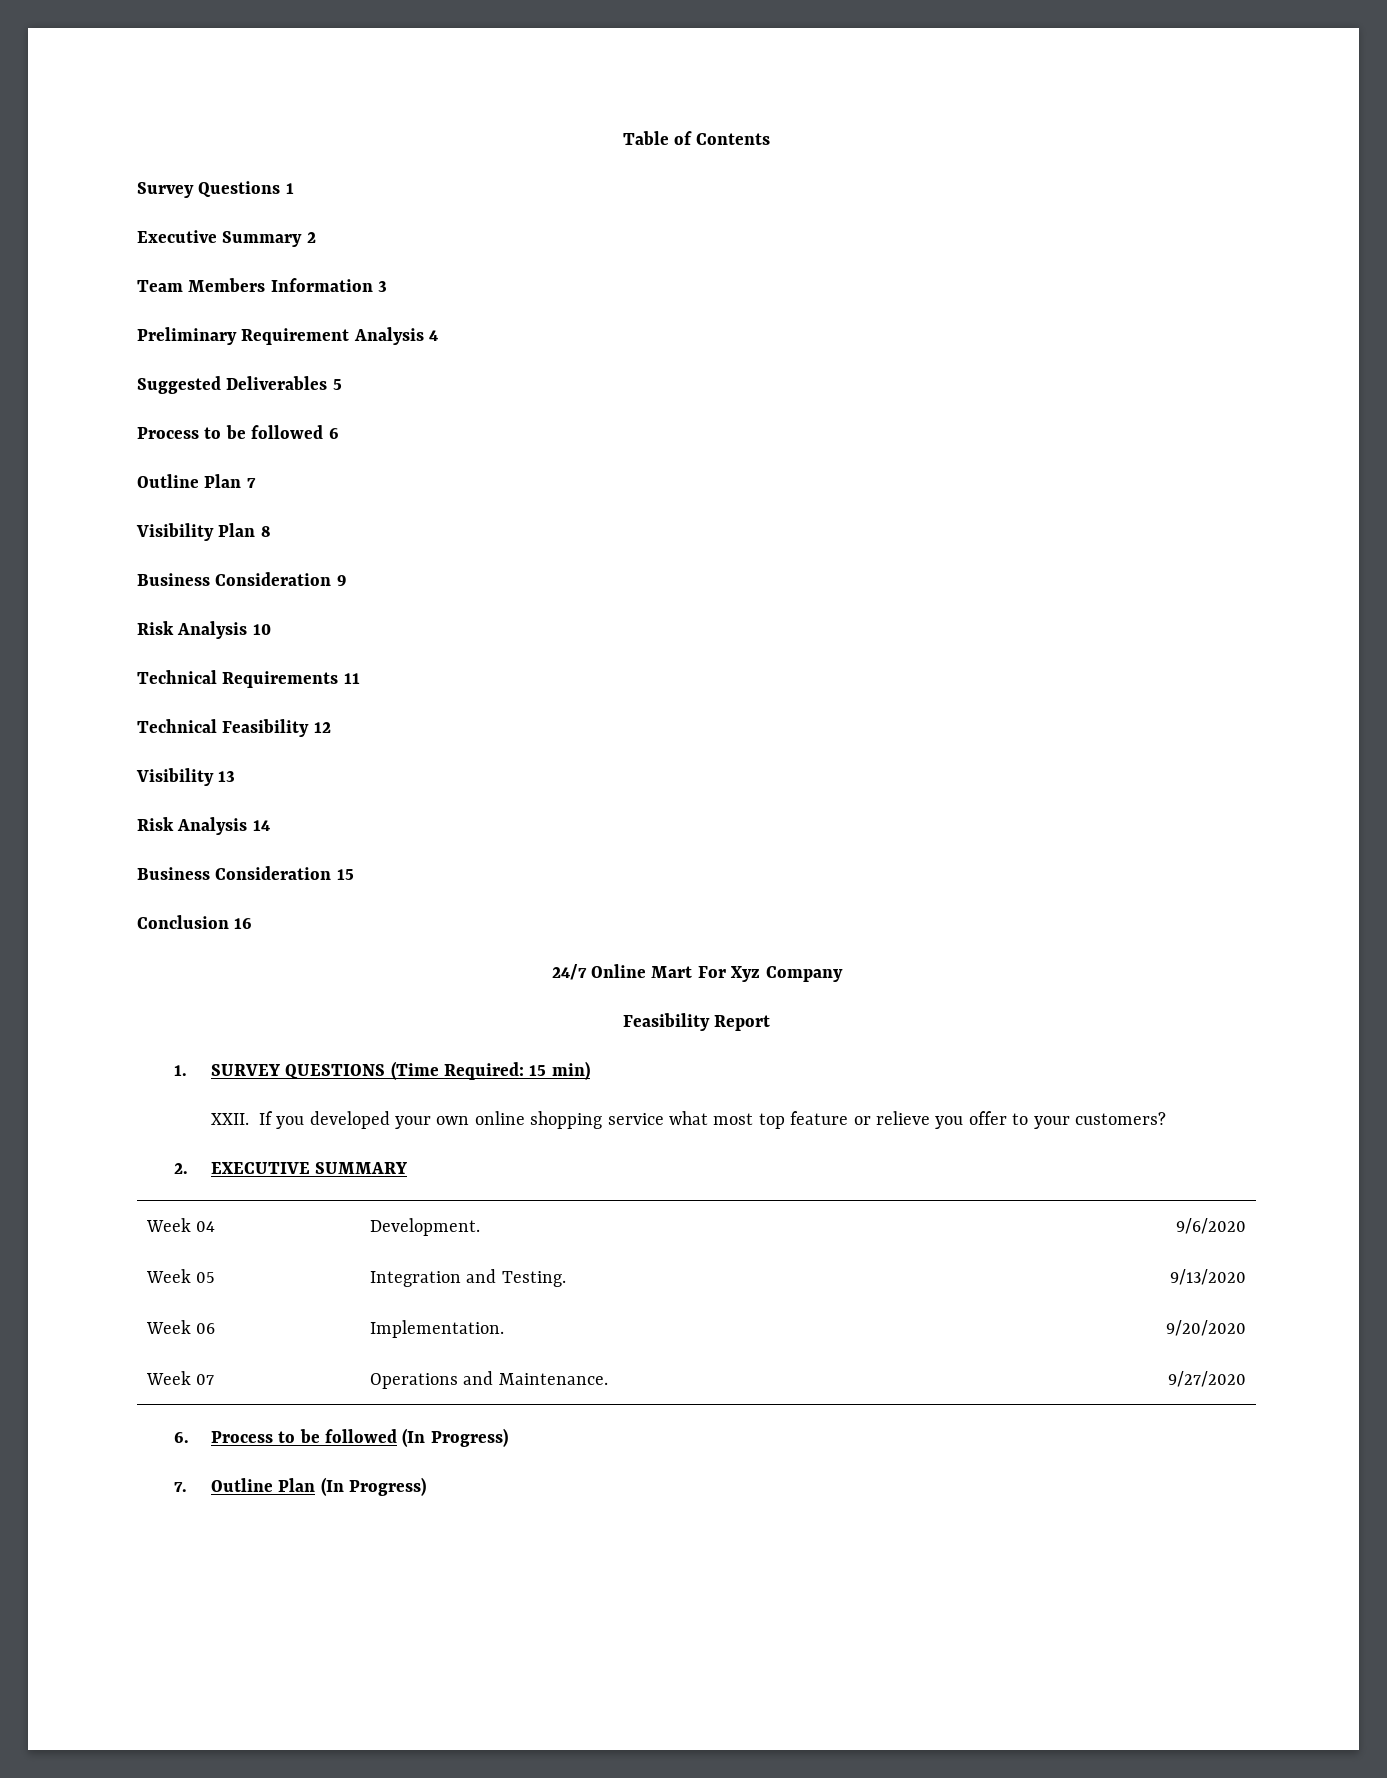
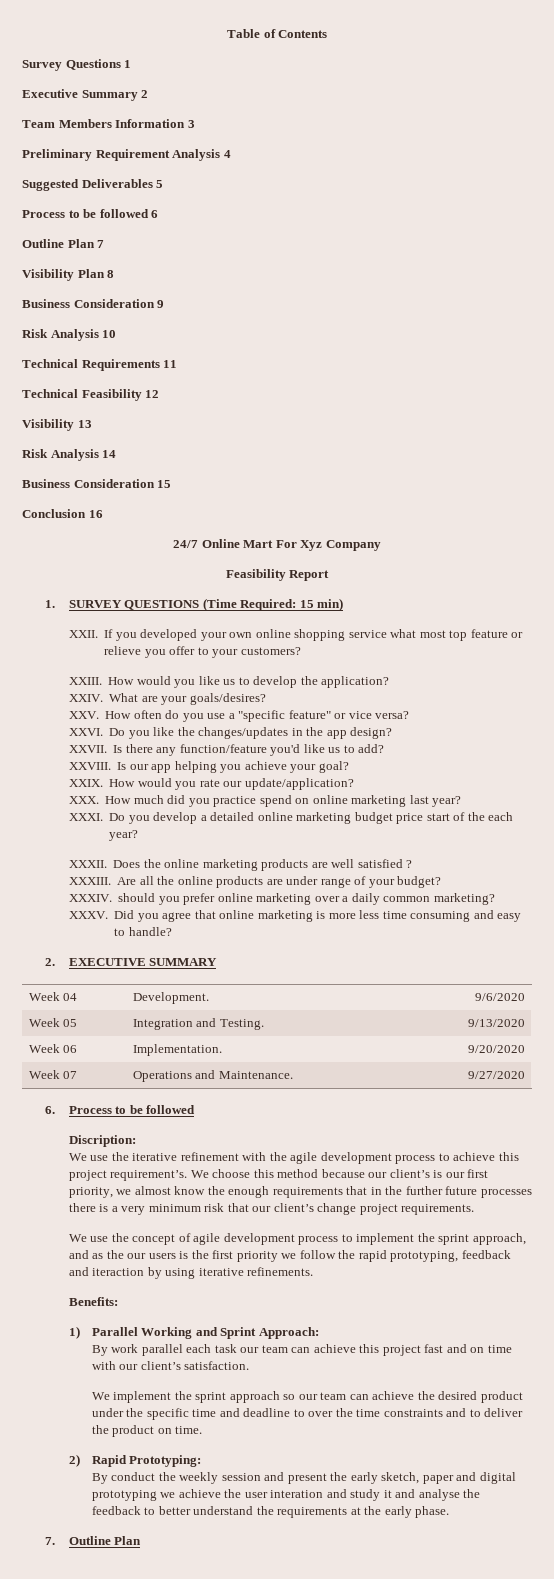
(1166, 1118) none -> [68,676,390,688] [68,693,266,705] [68,710,410,722] [68,727,393,739] [68,744,385,756] [68,761,349,773] [68,778,354,790] [68,795,462,807] [68,812,514,824] [109,830,139,841] [68,859,413,871] [68,876,442,888] [68,893,495,905] [68,910,522,922] [114,927,172,936] // XXIII. How would you like us to develop the application? // XXIV. What are your goals/desires? // XXV. How often do you use a "specific feature" or vice versa? // XXVI. Do you like the changes/updates in the app design? // XXVII. Is there any function/feature you'd like us to add? // XXVIII. Is our app helping you achieve your goal? // XXIX. How would you rate our update/application? // XXX. How much did you practice spend on online marketing last year? // XXXI. Do you develop a detailed online marketing budget price start of the each year? // XXXII. Does the online marketing products are well satisfied ? // XXXIII. Are all the online products are under range of your budget? // XXXIV. should you prefer online marketing over a daily common marketing? // XXXV. Did you agree that online marketing is more less time consuming and easy to handle?
[402,1428,508,1447] (In Progress) -> [68,1135,136,1147] [68,1152,519,1164] [68,1169,489,1181] [68,1186,532,1198] [68,1203,475,1215] [68,1233,526,1245] [68,1250,511,1262] [68,1267,314,1279] [68,1297,118,1306] [68,1326,319,1339] [91,1344,512,1356] [91,1361,250,1370] [91,1391,523,1403] [91,1408,524,1420] [91,1425,203,1437] [68,1454,202,1467] [91,1472,516,1484] [91,1489,481,1501] [91,1506,450,1518] // Discription: // We use the iterative refinement with the agile development process to achieve this project requirement’s. We choose this method because our client’s is our first priority, we almost know the enough requirements that in the further future processes there is a very minimum risk that our client’s change project requirements. // We use the concept of agile development process to implement the sprint approach, and as the our users is the first priority we follow the rapid prototyping, feedback and iteraction by using iterative refinements. // Benefits: // 1) Parallel Working and Sprint Approach: // By work parallel each task our team can achieve this project fast and on time with our client’s satisfaction. // We implement the sprint approach so our team can achieve the desired product under the specific time and deadline to over the time constraints and to deliver the product on time. // 2) Rapid Prototyping: // By conduct the weekly session and present the early sketch, paper and digital prototyping we achieve the user interation and study it and analyse the feedback to better understand the requirements at the early phase.
[320,1477,426,1496] (In Progress) -> (142, 1540) none

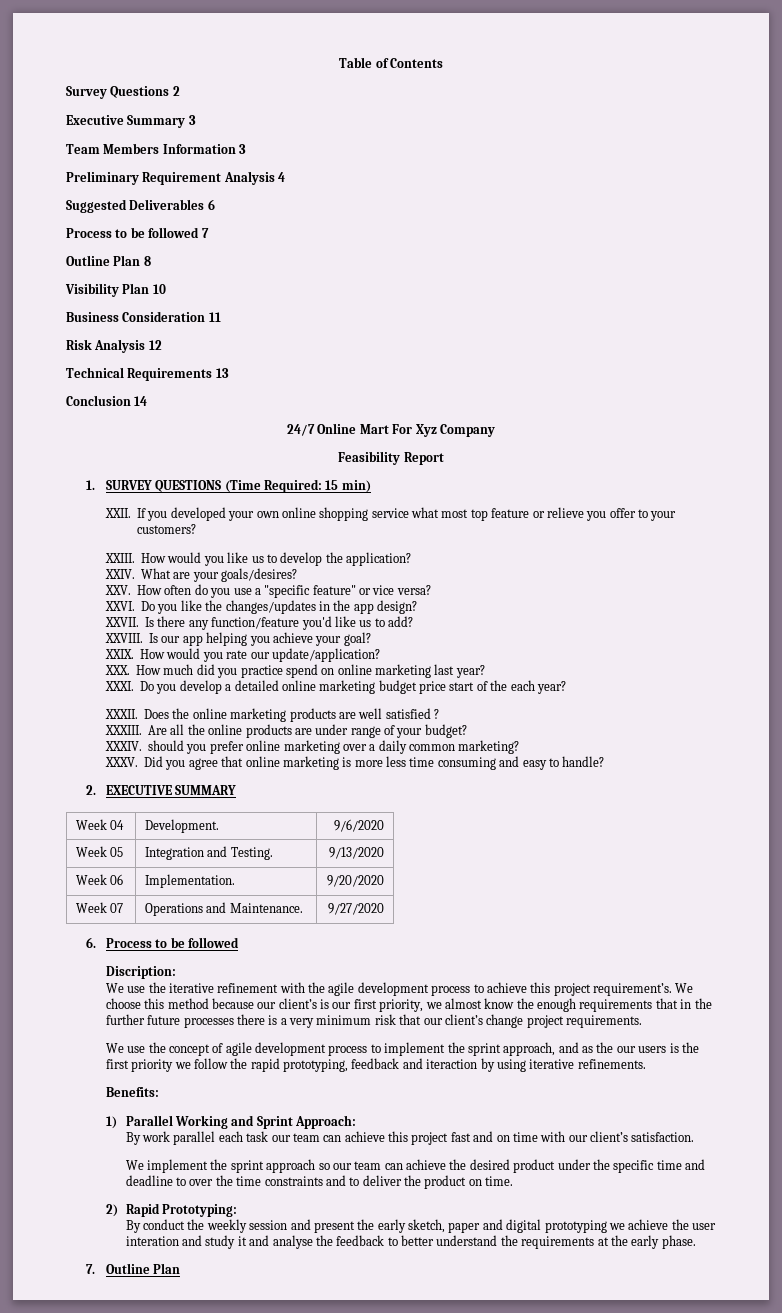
[124,60,132,68] 1 -> [172,86,180,96] 2
[141,90,149,98] 2 -> [188,115,196,125] 3
[156,180,164,188] [22,209,159,218] [22,239,105,248] 5 // Process to be followed 6 // Outline Plan 7 -> [207,199,215,210] [66,227,209,238] [66,255,151,266] 6 // Process to be followed 7 // Outline Plan 8
[107,270,115,278] [22,299,165,308] [22,329,117,341] 8 // Business Consideration 9 // Risk Analysis 10 -> [152,284,166,294] [66,311,221,322] [66,339,162,353] 10 // Business Consideration 11 // Risk Analysis 12
[163,360,178,368] [22,389,160,401] [22,419,74,431] 11 // Technical Feasibility 12 // Visibility -> (213, 374) none
[22,449,99,461] Risk Analysis -> [66,395,131,406] Conclusion
[22,479,172,488] [22,509,103,518] // Business Consideration 15 // Conclusion 16 -> (148, 401) none

